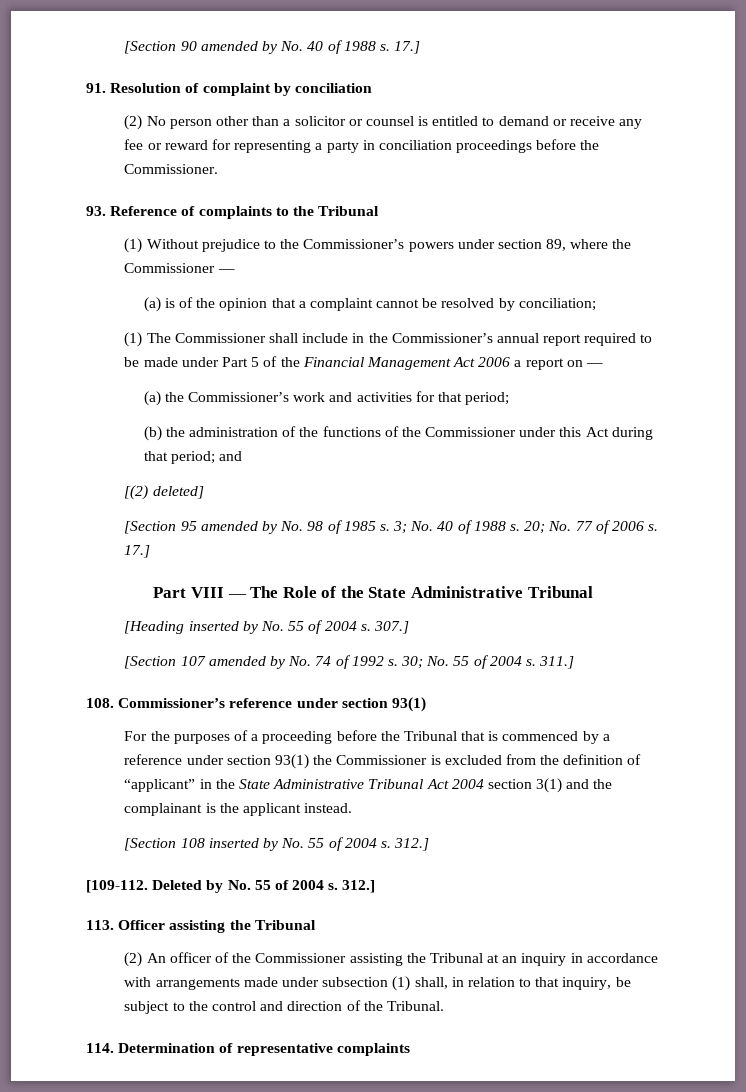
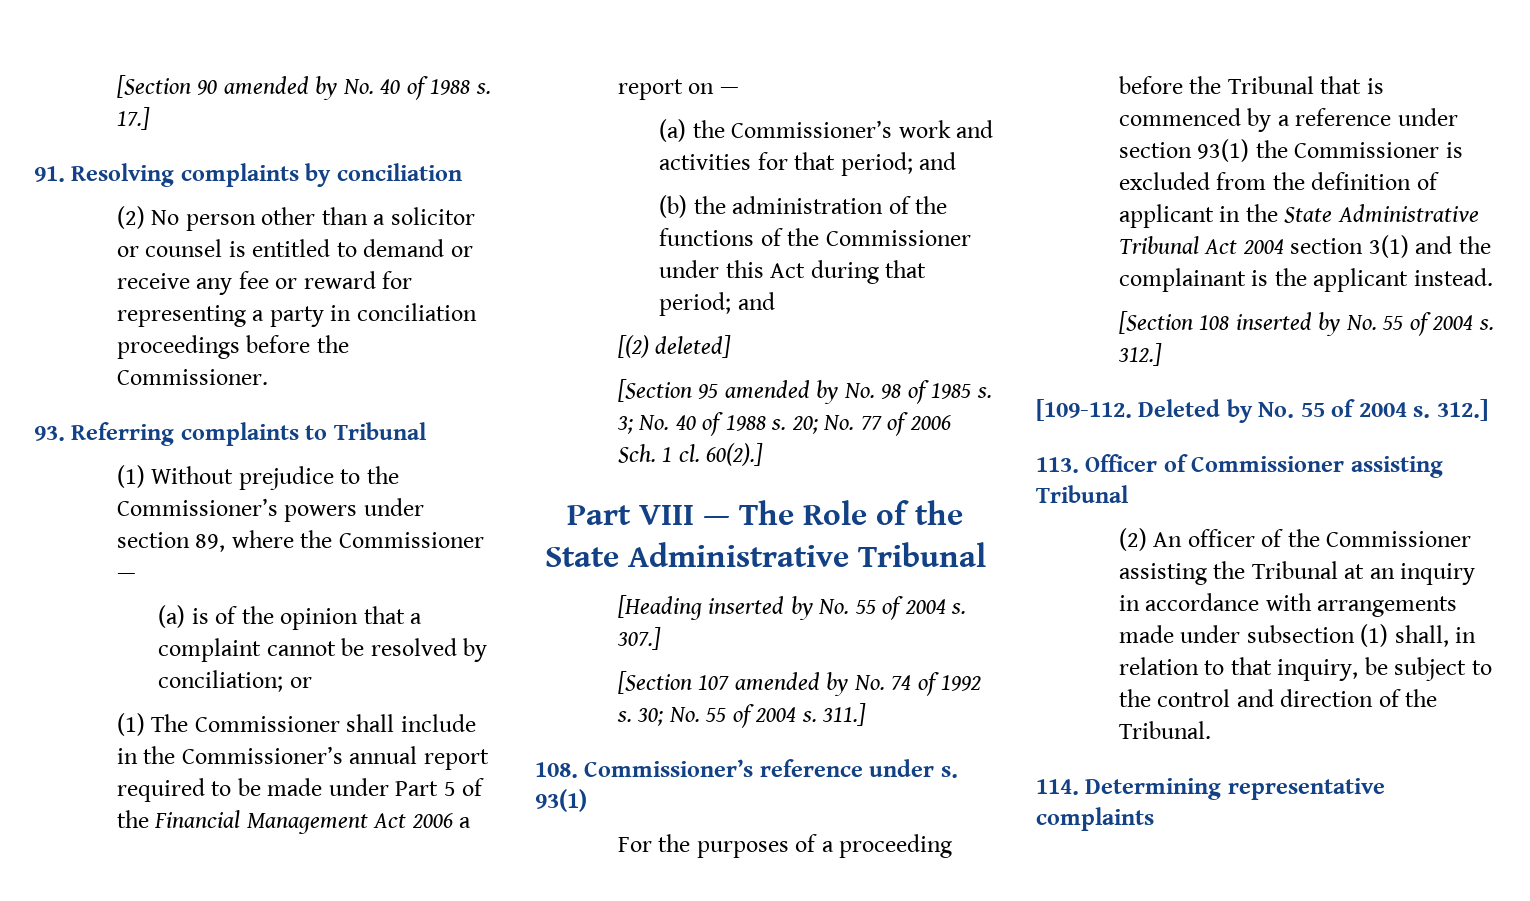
[110,83,271,96] Resolution of complaint -> [71,163,299,187] Resolving complaints
[110,206,196,216] Reference of -> [71,422,175,446] Referring
[292,206,314,216] the -> (328, 432) none
(596, 304) none -> [289,677,312,688] or
(510, 398) none -> [919,152,957,170] and
[648,524,659,531] [124,545,151,558] s. 17.] -> [617,443,764,466] Sch. 1 cl. 60(2).]
[341,698,388,708] section -> [940,766,958,778] s.
[124,779,196,792] “applicant” -> [1118,204,1214,228] applicant
[169,920,251,933] assisting the -> [1163,454,1443,478] of Commissioner assisting
[118,1043,234,1053] Determination of -> [1085,778,1222,800] Determining

